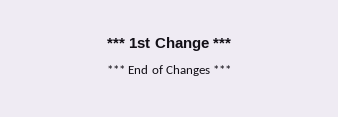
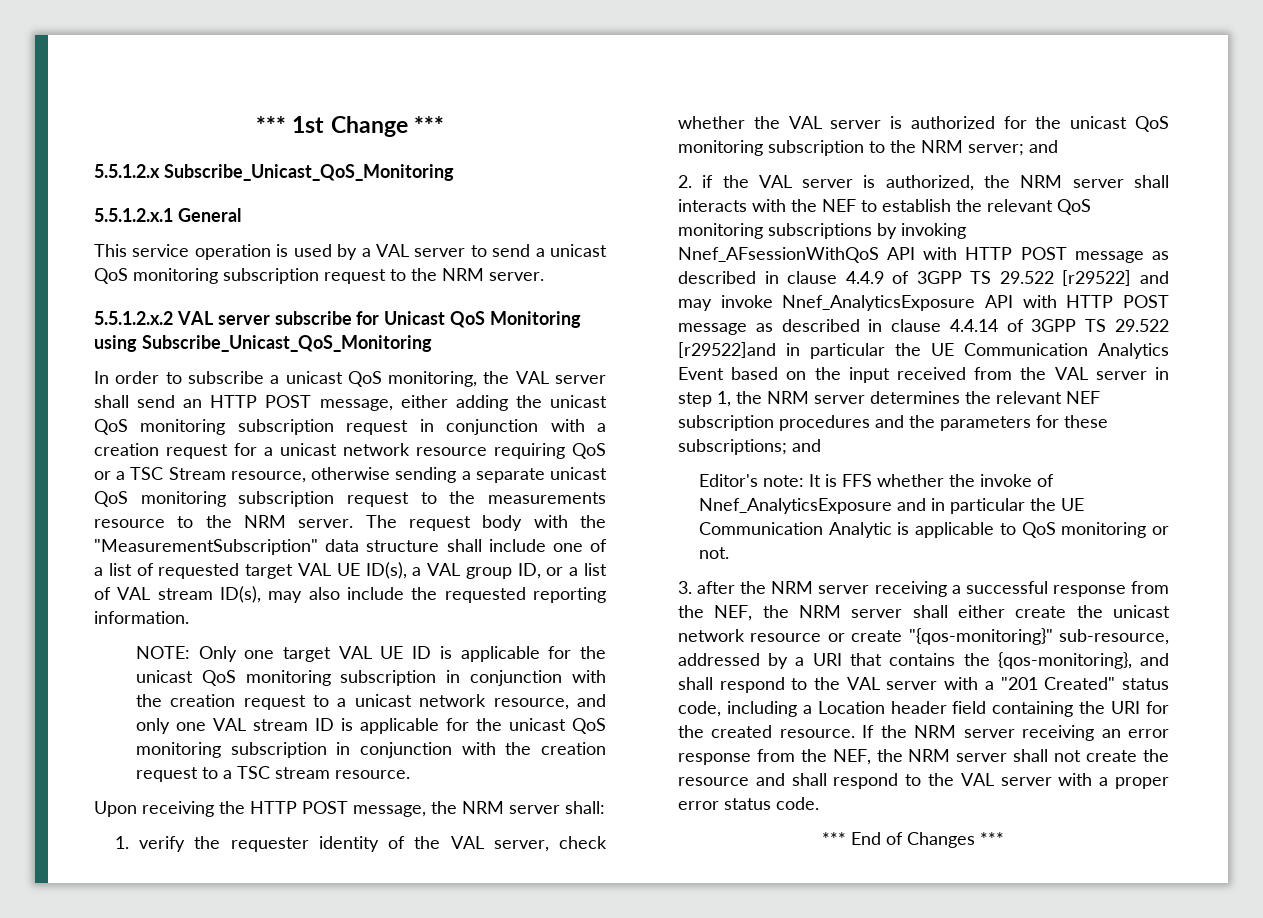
(231, 43) none -> [94,164,454,181] [94,208,241,222] [94,244,607,260] [94,268,544,284] [94,311,582,328] [94,335,432,352] [94,371,606,387] [94,395,607,411] [94,419,606,435] [94,443,606,459] [94,467,607,483] [94,491,606,507] [94,515,606,531] [94,539,607,555] [94,562,607,579] [94,586,606,603] [94,611,189,624] [135,646,607,662] [135,670,606,686] [135,694,606,710] [135,718,606,734] [135,742,607,758] [135,766,410,782] [94,801,605,817] [114,836,607,852] [677,116,1169,132] [677,140,1058,156] [677,175,1169,191] [677,199,1091,215] [677,223,966,239] [677,247,1169,263] [677,270,1169,286] [677,295,1169,311] [677,319,1169,335] [677,342,1169,359] [677,367,1169,383] [677,391,1100,407] [677,415,1108,431] [677,439,821,455] [698,474,1054,487] [698,498,1084,514] [698,522,1169,538] [698,547,729,559] [677,581,1169,597] [677,605,1170,621] [677,628,1169,645] [677,652,1169,669] [677,677,1169,693] [677,701,1169,717] [677,725,1169,741] [677,749,1169,765] [677,773,1169,789] [677,797,819,810] // 5.5.1.2.x Subscribe_Unicast_QoS_Monitoring // 5.5.1.2.x.1 General // This service operation is used by a VAL server to send a unicast QoS monitoring subscription request to the NRM server. // 5.5.1.2.x.2 VAL server subscribe for Unicast QoS Monitoring using Subscribe_Unicast_QoS_Monitoring // In order to subscribe a unicast QoS monitoring, the VAL server shall send an HTTP POST message, either adding the unicast QoS monitoring subscription request in conjunction with a creation request for a unicast network resource requiring QoS or a TSC Stream resource, otherwise sending a separate unicast QoS monitoring subscription request to the measurements resource to the NRM server. The request body with the "MeasurementSubscription" data structure shall include one of a list of requested target VAL UE ID(s), a VAL group ID, or a list of VAL stream ID(s), may also include the requested reporting information. // NOTE: Only one target VAL UE ID is applicable for the unicast QoS monitoring subscription in conjunction with the creation request to a unicast network resource, and only one VAL stream ID is applicable for the unicast QoS monitoring subscription in conjunction with the creation request to a TSC stream resource. // Upon receiving the HTTP POST message, the NRM server shall: // 1. verify the requester identity of the VAL server, check whether the VAL server is authorized for the unicast QoS monitoring subscription to the NRM server; and // 2. if the VAL server is authorized, the NRM server shall interacts with the NEF to establish the relevant QoS monitoring subscriptions by invoking Nnef_AFsessionWithQoS API with HTTP POST message as described in clause 4.4.9 of 3GPP TS 29.522 [r29522] and may invoke Nnef_AnalyticsExposure API with HTTP POST message as described in clause 4.4.14 of 3GPP TS 29.522 [r29522]and in particular the UE Communication Analytics Event based on the input received from the VAL server in step 1, the NRM server determines the relevant NEF subscription procedures and the parameters for these subscriptions; and // Editor's note: It is FFS whether the invoke of Nnef_AnalyticsExposure and in particular the UE Communication Analytic is applicable to QoS monitoring or not. // 3. after the NRM server receiving a successful response from the NEF, the NRM server shall either create the unicast network resource or create "{qos-monitoring}" sub-resource, addressed by a URI that contains the {qos-monitoring}, and shall respond to the VAL server with a "201 Created" status code, including a Location header field containing the URI for the created resource. If the NRM server receiving an error response from the NEF, the NRM server shall not create the resource and shall respond to the VAL server with a proper error status code.

